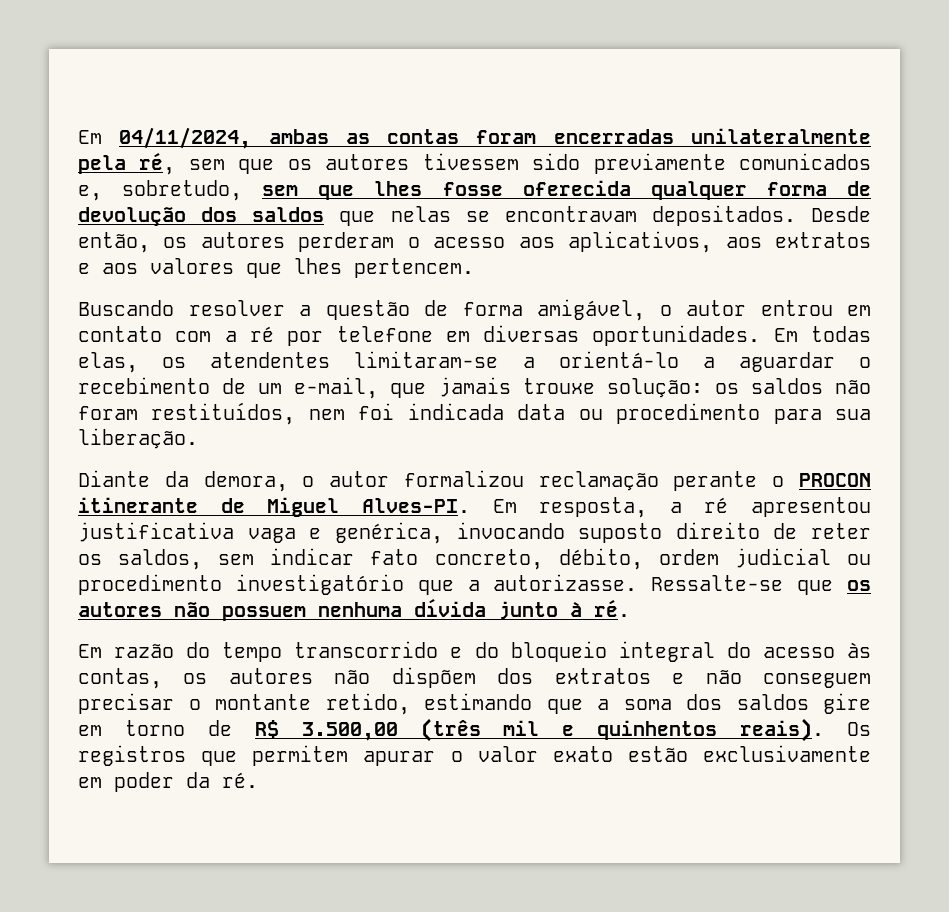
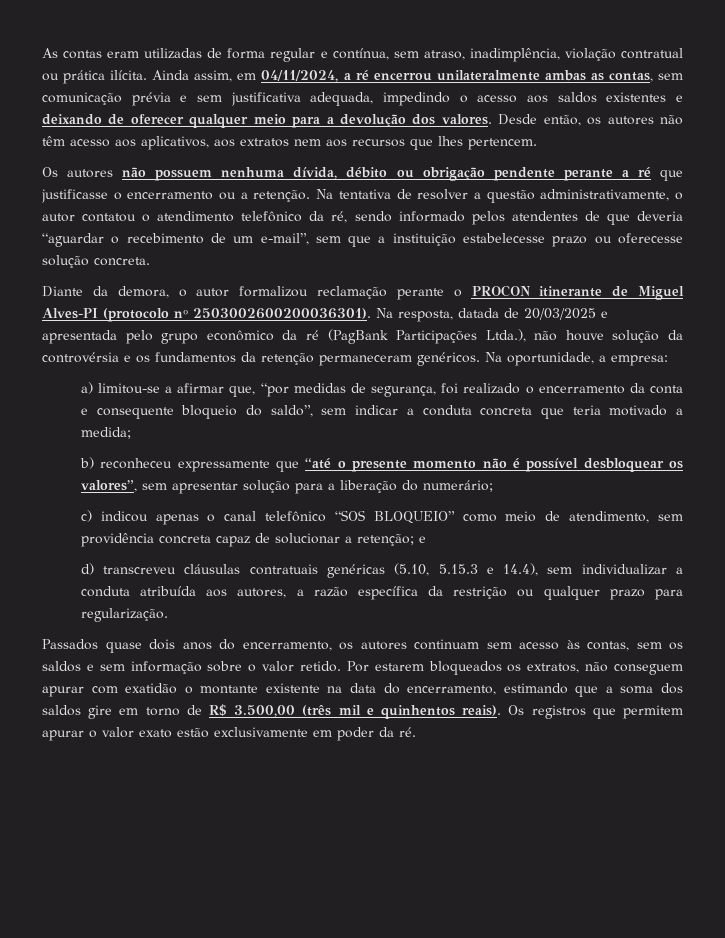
[78,127,871,149] [78,153,872,175] [78,180,871,201] [78,205,796,226] Em 04/11/2024, ambas as contas foram encerradas unilateralmente pela ré, sem que os autores tivessem sido previamente comunicados e, sobretudo, sem que lhes fosse oferecida qualquer forma de devolução dos saldos que nelas se encontravam depositados. -> [42,48,684,62] [42,70,683,84] [42,92,683,106] [42,114,492,128] As contas eram utilizadas de forma regular e contínua, sem atraso, inadimplência, violação contratual ou prática ilícita. Ainda assim, em 04/11/2024, a ré encerrou unilateralmente ambas as contas, sem comunicação prévia e sem justificativa adequada, impedindo o acesso aos saldos existentes e deixando de oferecer qualquer meio para a devolução dos valores.
[298,232,420,252] perderam o -> [660,115,684,125] [42,136,65,146] não têm
[78,258,234,274] e aos valores -> [294,139,405,147] nem aos recursos
[78,299,871,321] [78,325,871,346] [78,351,871,373] [78,377,872,399] [78,402,872,425] [78,428,198,449] Buscando resolver a questão de forma amigável, o autor entrou em contato com a ré por telefone em diversas oportunidades. Em todas elas, os atendentes limitaram-se a orientá-lo a aguardar o recebimento de um e-mail, que jamais trouxe solução: os saldos não foram restituídos, nem foi indicada data ou procedimento para sua liberação. -> [42,167,684,181] [41,189,683,203] [42,211,684,225] [42,233,683,247] [42,255,150,268] Os autores não possuem nenhuma dívida, débito ou obrigação pendente perante a ré que justificasse o encerramento ou a retenção. Na tentativa de resolver a questão administrativamente, o autor contatou o atendimento telefônico da ré, sendo informado pelos atendentes de que deveria “aguardar o recebimento de um e-mail”, sem que a instituição estabelecesse prazo ou oferecesse solução concreta.
[361,497,871,518] [78,522,871,544] [78,548,871,570] [78,574,871,595] [78,599,630,621] [78,641,871,662] [78,667,872,689] [78,693,410,715] Alves-PI. Em resposta, a ré apresentou justificativa vaga e genérica, invocando suposto direito de reter os saldos, sem indicar fato concreto, débito, ordem judicial ou procedimento investigatório que a autorizasse. Ressalte-se que os autores não possuem nenhuma dívida junto à ré. // Em razão do tempo transcorrido e do bloqueio integral do acesso às contas, os autores não dispõem dos extratos e não conseguem precisar o montante retido, -> [42,308,608,322] [42,329,684,344] [42,352,668,366] [80,382,684,397] [80,405,683,419] [80,427,131,439] [79,457,683,472] [80,480,493,494] [80,510,683,525] [80,533,426,547] [80,563,683,578] [80,586,683,600] [80,608,168,622] [42,639,683,653] [42,661,683,675] [42,683,497,697] Alves-PI (protocolo nº 2503002600200036301). Na resposta, datada de 20/03/2025 e apresentada pelo grupo econômico da ré (PagBank Participações Ltda.), não houve solução da controvérsia e os fundamentos da retenção permaneceram genéricos. Na oportunidade, a empresa: // a) limitou-se a afirmar que, “por medidas de segurança, foi realizado o encerramento da conta e consequente bloqueio do saldo”, sem indicar a conduta concreta que teria motivado a medida; // b) reconheceu expressamente que “até o presente momento não é possível desbloquear os valores”, sem apresentar solução para a liberação do numerário; // c) indicou apenas o canal telefônico “SOS BLOQUEIO” como meio de atendimento, sem providência concreta capaz de solucionar a retenção; e // d) transcreveu cláusulas contratuais genéricas (5.10, 5.15.3 e 14.4), sem individualizar a conduta atribuída aos autores, a razão específica da restrição ou qualquer prazo para regularização. // Passados quase dois anos do encerramento, os autores continuam sem acesso às contas, sem os saldos e sem informação sobre o valor retido. Por estarem bloqueados os extratos, não conseguem apurar com exatidão o montante existente na data do encerramento,

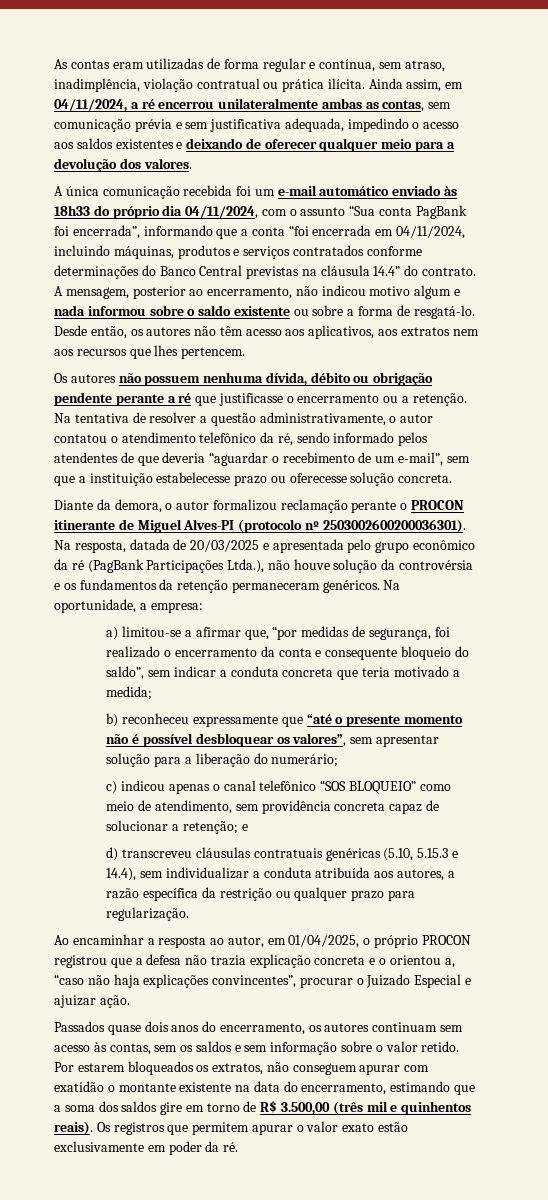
(492, 119) none -> [54,185,458,199] [54,205,467,219] [54,225,466,239] [54,245,422,259] [54,265,477,279] [54,285,461,299] [54,305,475,319] // A única comunicação recebida foi um e-mail automático enviado às 18h33 do próprio dia 04/11/2024, com o assunto “Sua conta PagBank foi encerrada”, informando que a conta “foi encerrada em 04/11/2024, incluindo máquinas, produtos e serviços contratados conforme determinações do Banco Central previstas na cláusula 14.4” do contrato. A mensagem, posterior ao encerramento, não indicou motivo algum e nada informou sobre o saldo existente ou sobre a forma de resgatá-lo.
(168, 615) none -> [54,934,471,948] [54,954,455,968] [54,974,472,988] [54,995,130,1008] // Ao encaminhar a resposta ao autor, em 01/04/2025, o próprio PROCON registrou que a defesa não trazia explicação concreta e o orientou a, “caso não haja explicações convincentes”, procurar o Juizado Especial e ajuizar ação.

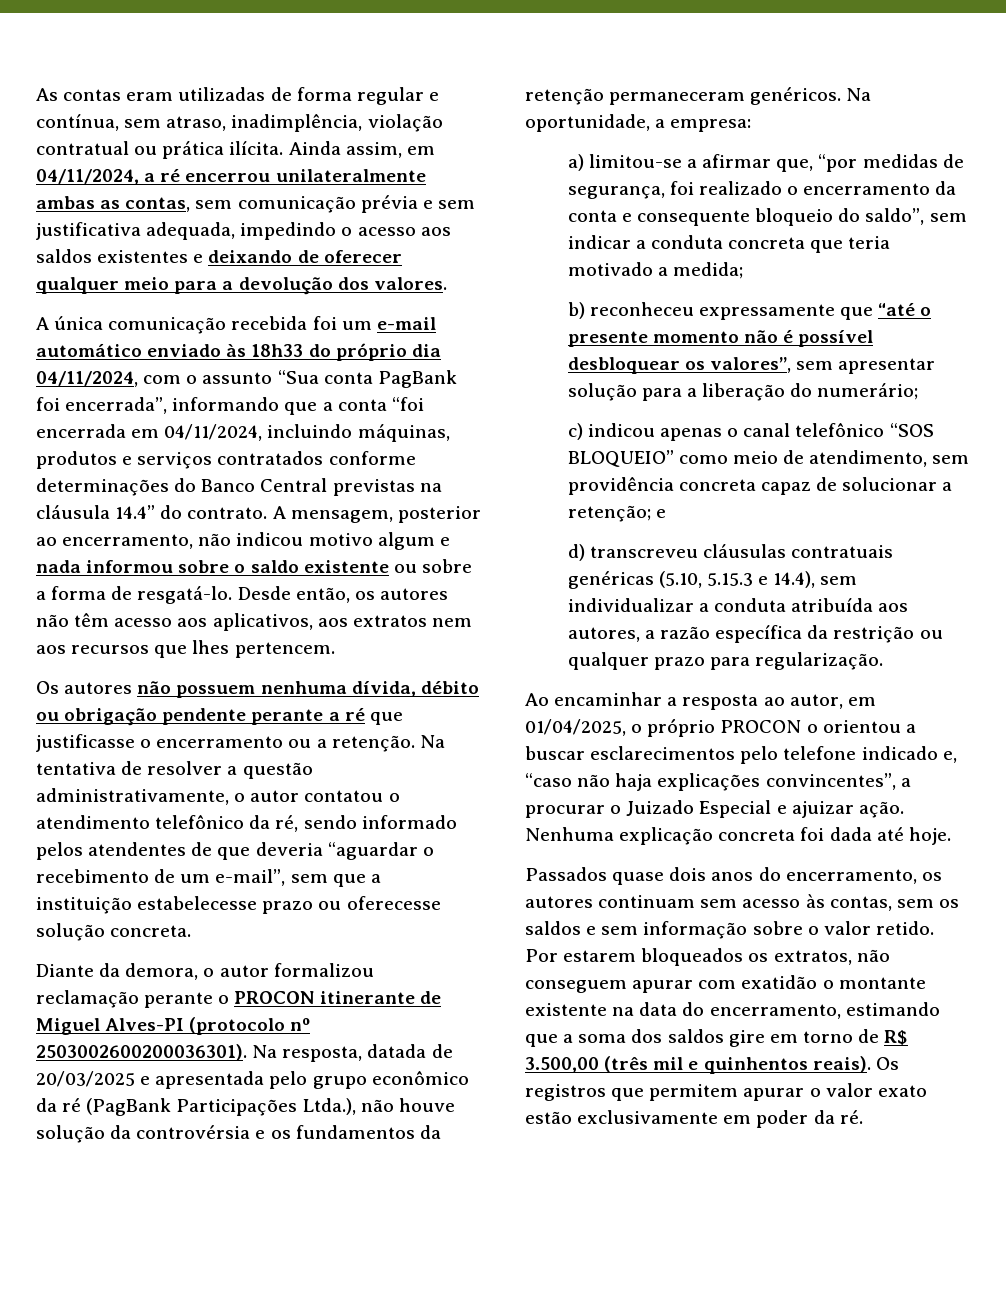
[54,954,455,968] registrou que a defesa não trazia explicação concreta e o orientou a, -> [806,720,916,733] [525,746,957,764] o orientou a buscar esclarecimentos pelo telefone indicado e,
(297, 981) none -> [900,778,911,787] a
(130, 1001) none -> [525,827,951,845] Nenhuma explicação concreta foi dada até hoje.

